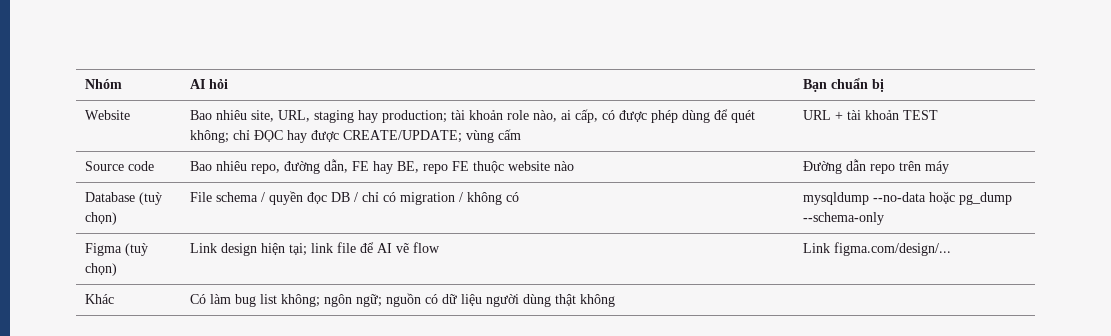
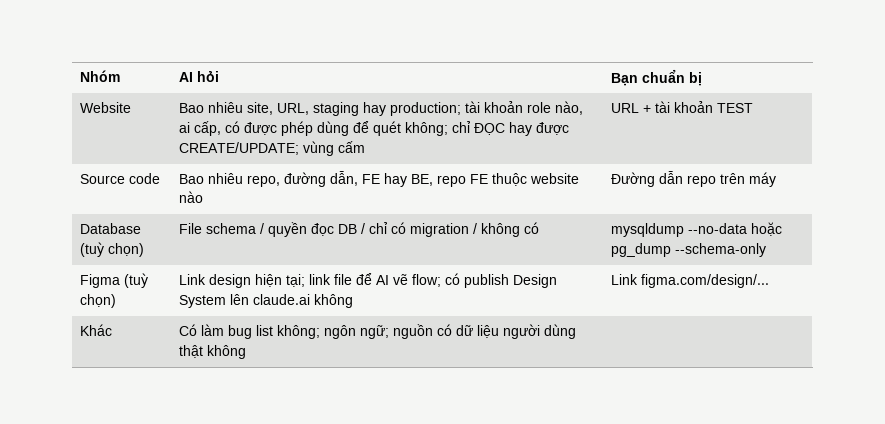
[412,242,440,253] flow -> [411,273,557,288] [178,294,353,308] flow; có publish Design System lên claude.ai không

